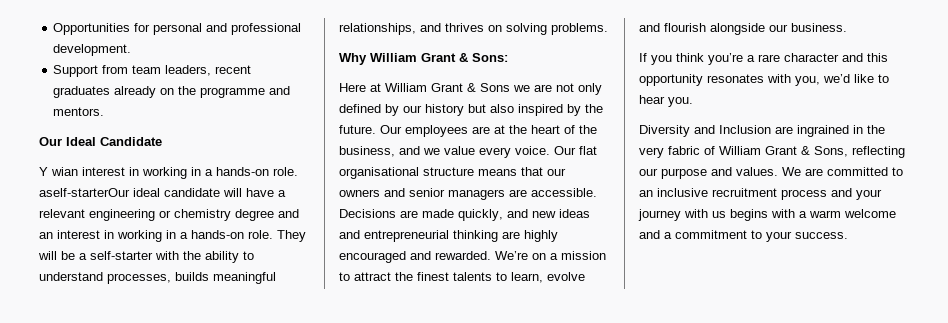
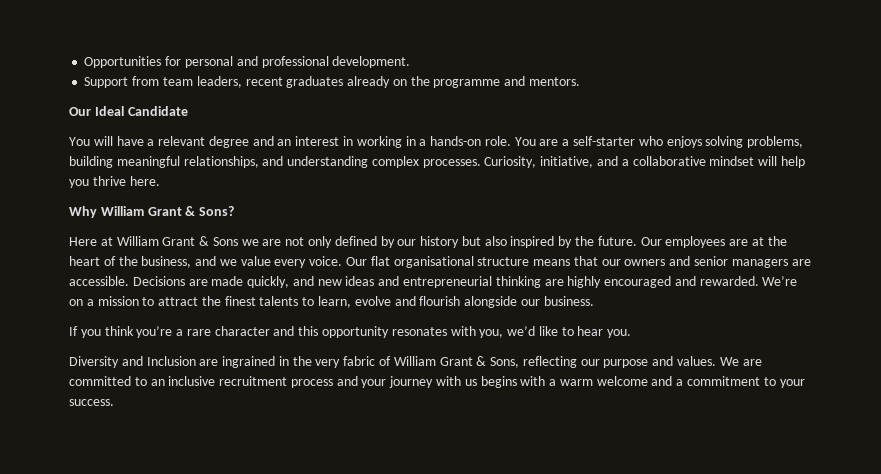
[39,167,298,179] [39,188,220,197] Y wian interest in working in a hands-on role. aself-starterOur ideal candidate -> [69,137,90,146] You
[89,209,231,221] engineering or chemistry -> (206, 141) none
[277,230,306,242] [38,251,254,263] [39,272,276,284] [339,23,608,35] They will be a self-starter with the ability to understand processes, builds meaningful relationships, and thrives on solving problems. -> [514,136,804,148] [69,156,805,168] [69,176,160,188] You are a self-starter who enjoys solving problems, building meaningful relationships, and understanding complex processes. Curiosity, initiative, and a collaborative mindset will help you thrive here.
[472,53,508,62] Sons: -> [199,206,235,216] Sons?

